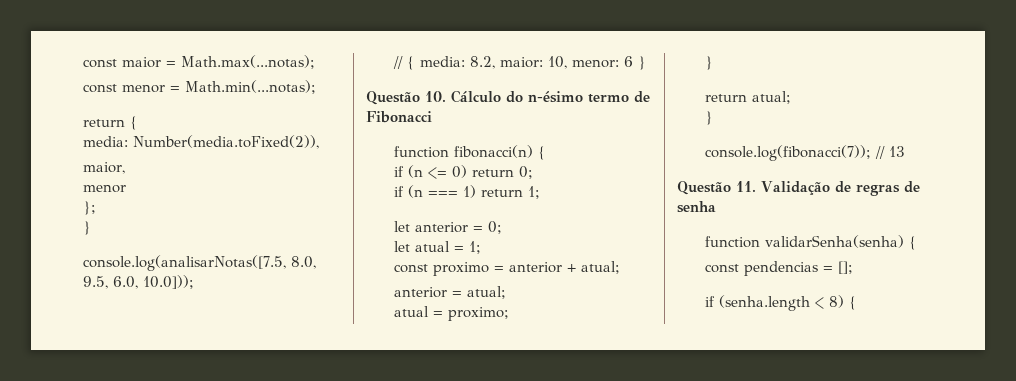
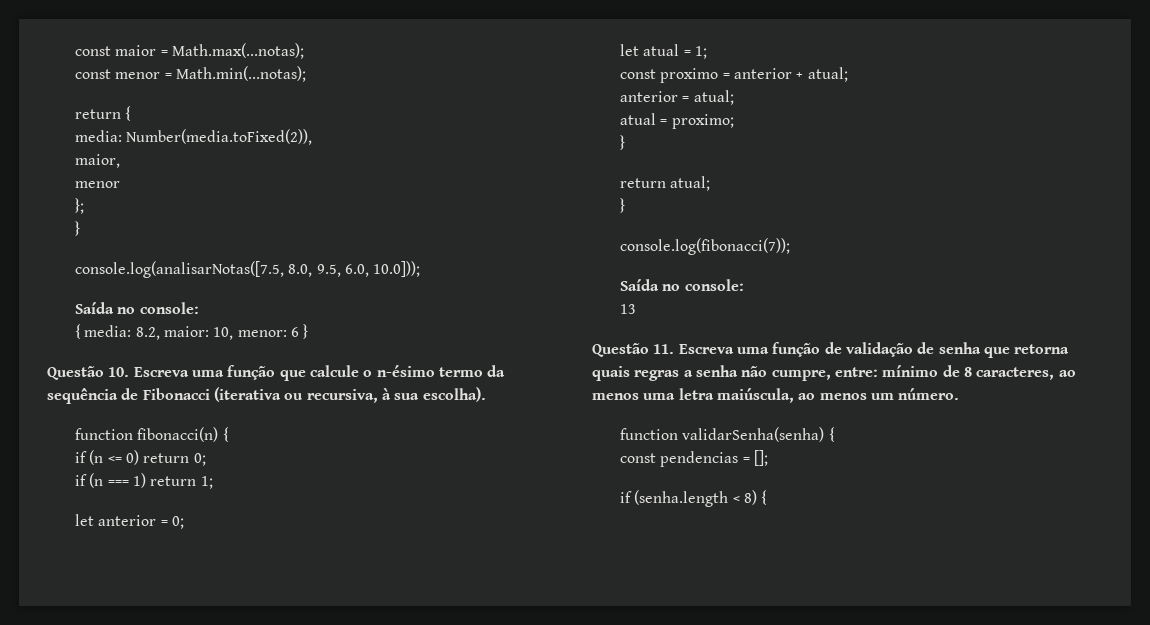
[393,56,404,69] // -> [75,302,199,314] Saída no console: //
[451,90,650,103] [366,111,432,123] Cálculo do n-ésimo termo de Fibonacci -> [133,365,506,381] [47,387,486,404] Escreva uma função que calcule o n-ésimo termo da sequência de Fibonacci (iterativa ou recursiva, à sua escolha).
[875,146,886,159] // -> [620,279,744,291] // Saída no console: //
[761,181,920,196] [677,201,716,213] Validação de regras de senha -> [678,342,1070,358] [592,365,1076,381] [592,388,960,403] Escreva uma função de validação de senha que retorna quais regras a senha não cumpre, entre: mínimo de 8 caracteres, ao menos uma letra maiúscula, ao menos um número.

